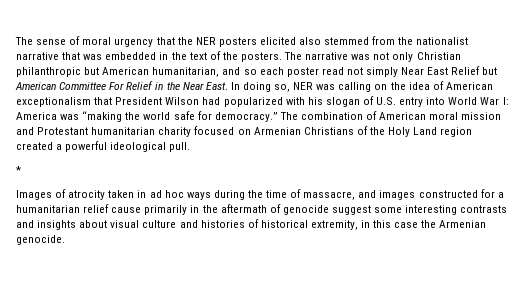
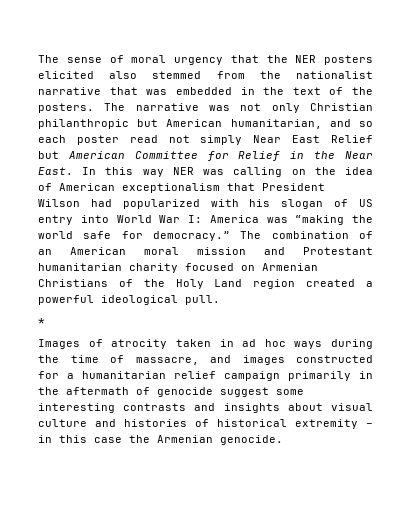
[109,82,125,90] For -> [207,151,229,161] for
[242,82,291,92] doing so, -> [105,167,164,177] this way
[376,97,397,105] U.S. -> [359,199,373,207] US
(378, 115) none -> [38,249,52,255] an
[111,207,142,213] cause -> [224,371,280,381] campaign
[310,220,358,230] extremity, -> [295,419,373,429] extremity –

